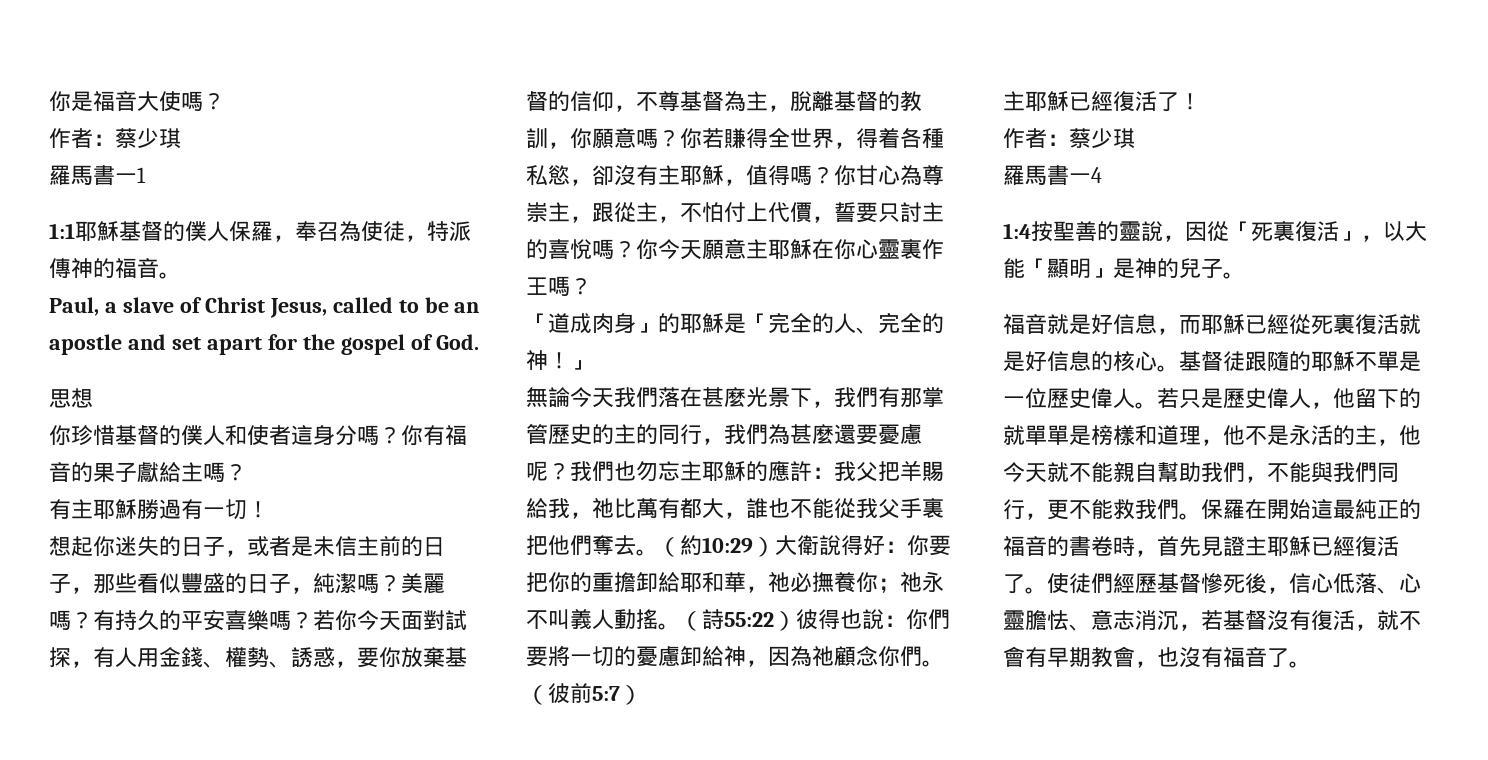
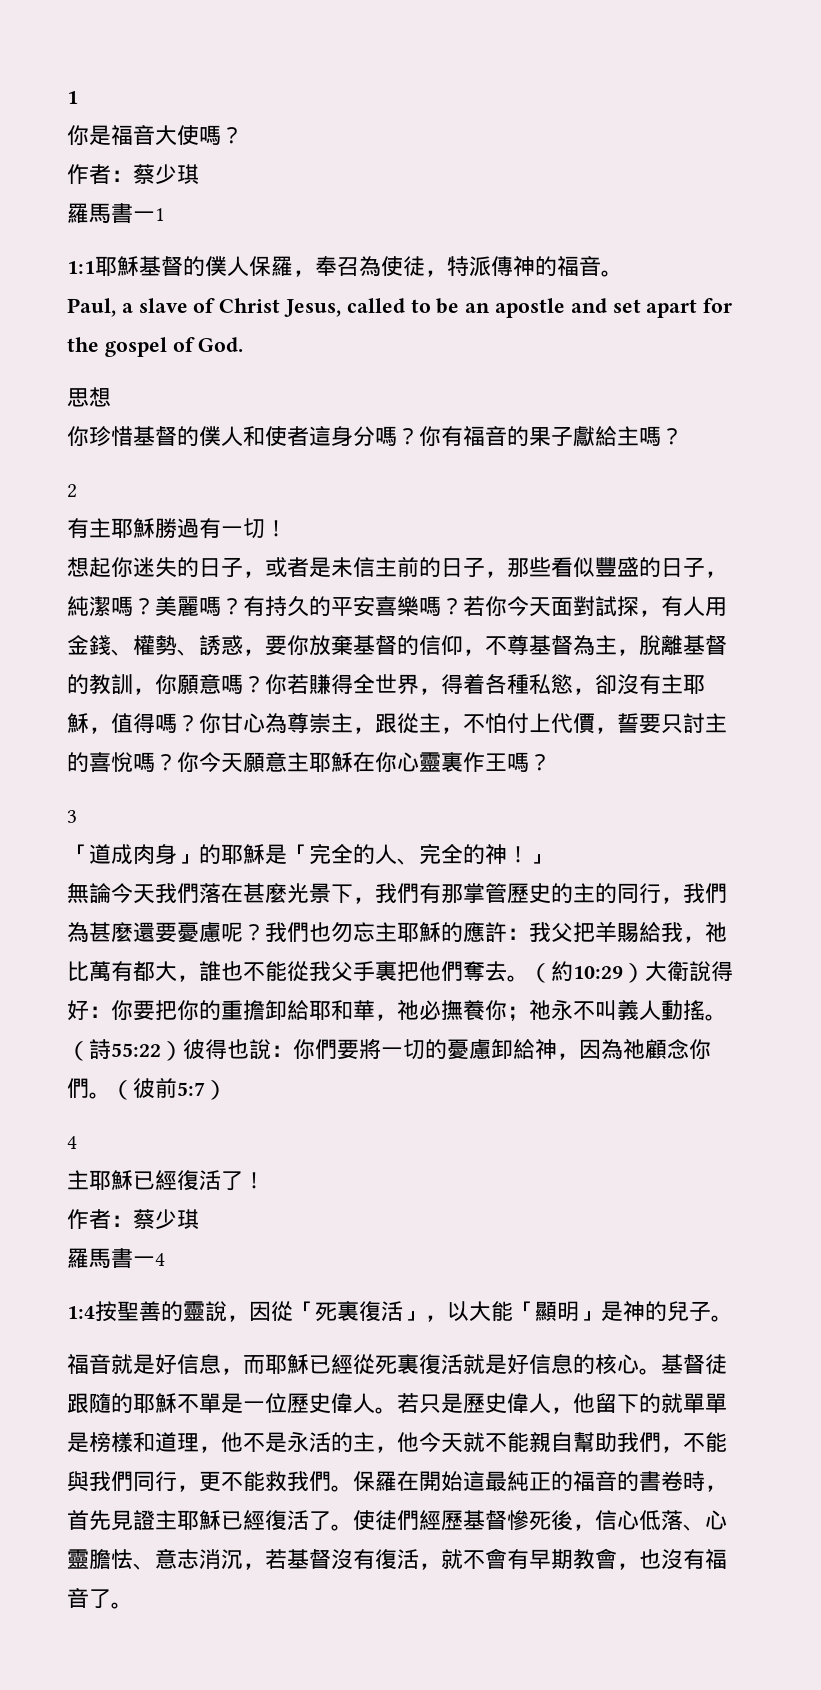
(49, 101) none -> [67,91,78,104] 1 //
(247, 472) none -> [67,484,77,498] // 2
(592, 286) none -> [67,810,77,823] // 3
(642, 695) none -> [67,1136,77,1149] // 4

